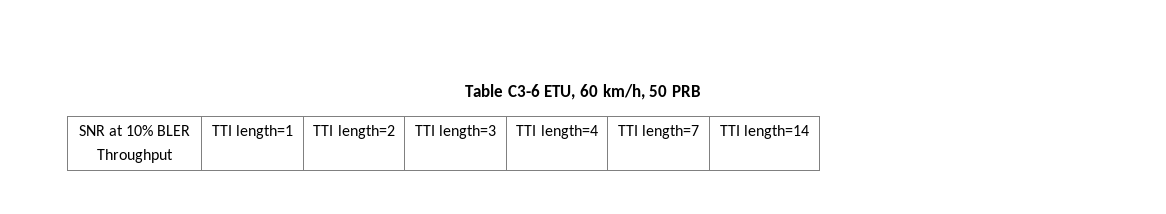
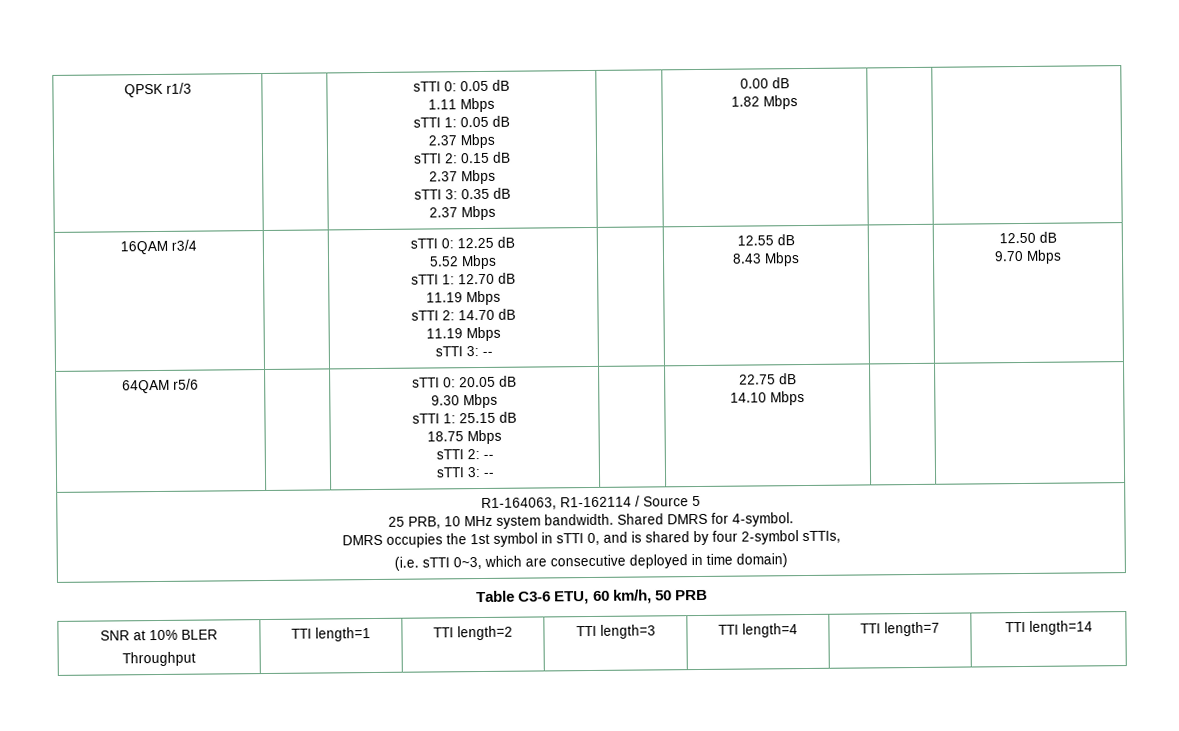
(465, 90) none -> [123,82,192,98] [413,79,510,92] [428,97,495,113] [413,115,510,128] [428,133,495,149] [414,151,511,164] [429,169,496,185] [414,187,511,200] [429,205,496,221] [739,77,790,89] [731,95,798,110] [120,239,197,255] [410,236,515,249] [429,254,497,270] [411,272,516,285] [426,290,501,306] [411,308,516,321] [426,326,501,342] [434,346,493,357] [736,234,795,246] [732,252,800,267] [998,231,1057,244] [994,249,1062,264] [122,378,199,394] [412,375,517,388] [431,393,498,409] [412,411,517,424] [427,429,502,445] [435,449,494,460] [435,467,495,478] [738,373,797,385] [730,391,805,406] [481,495,701,511] [388,512,794,529] [341,530,841,548] [394,553,788,571] QPSK r1/3 | | sTTI 0: 0.05 dB // 1.11 Mbps // sTTI 1: 0.05 dB // 2.37 Mbps // sTTI 2: 0.15 dB // 2.37 Mbps // sTTI 3: 0.35 dB // 2.37 Mbps | | 0.00 dB // 1.82 Mbps | | // 16QAM r3/4 | | sTTI 0: 12.25 dB // 5.52 Mbps // sTTI 1: 12.70 dB // 11.19 Mbps // sTTI 2: 14.70 dB // 11.19 Mbps // sTTI 3: -- | | 12.55 dB // 8.43 Mbps | | 12.50 dB // 9.70 Mbps // 64QAM r5/6 | | sTTI 0: 20.05 dB // 9.30 Mbps // sTTI 1: 25.15 dB // 18.75 Mbps // sTTI 2: -- // sTTI 3: -- | | 22.75 dB // 14.10 Mbps | | // R1-164063, R1-162114 / Source 5 // 25 PRB, 10 MHz system bandwidth. Shared DMRS for 4-symbol. // DMRS occupies the 1st symbol in sTTI 0, and is shared by four 2-symbol sTTIs, // (i.e. sTTI 0~3, which are consecutive deployed in time domain) //

